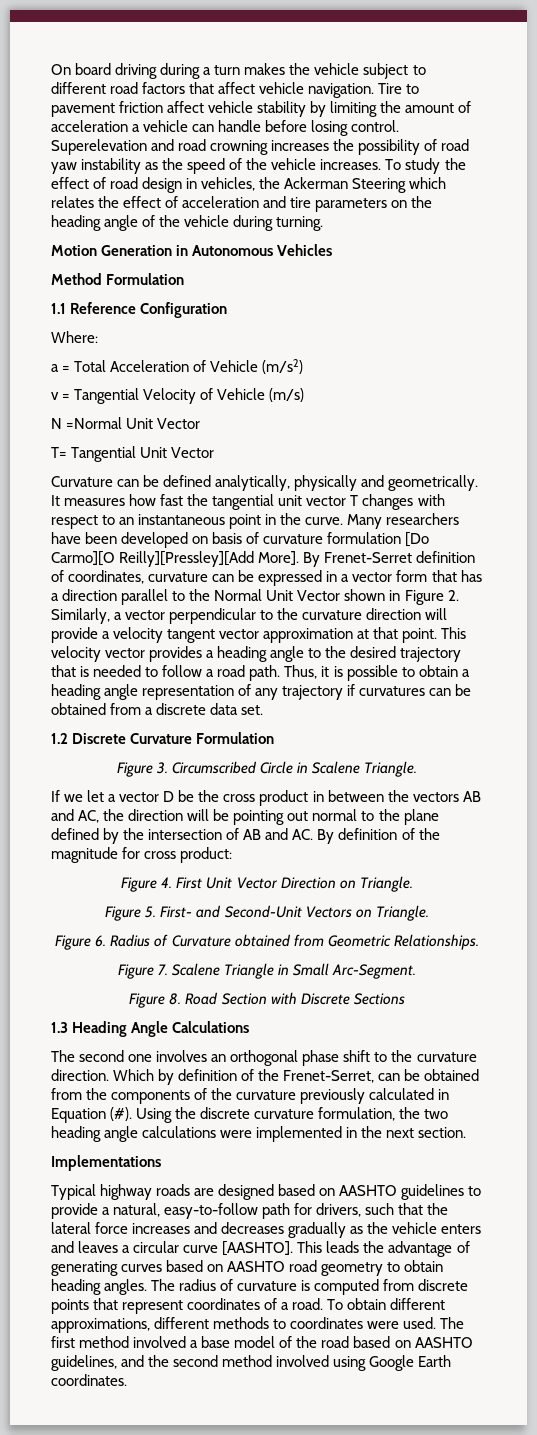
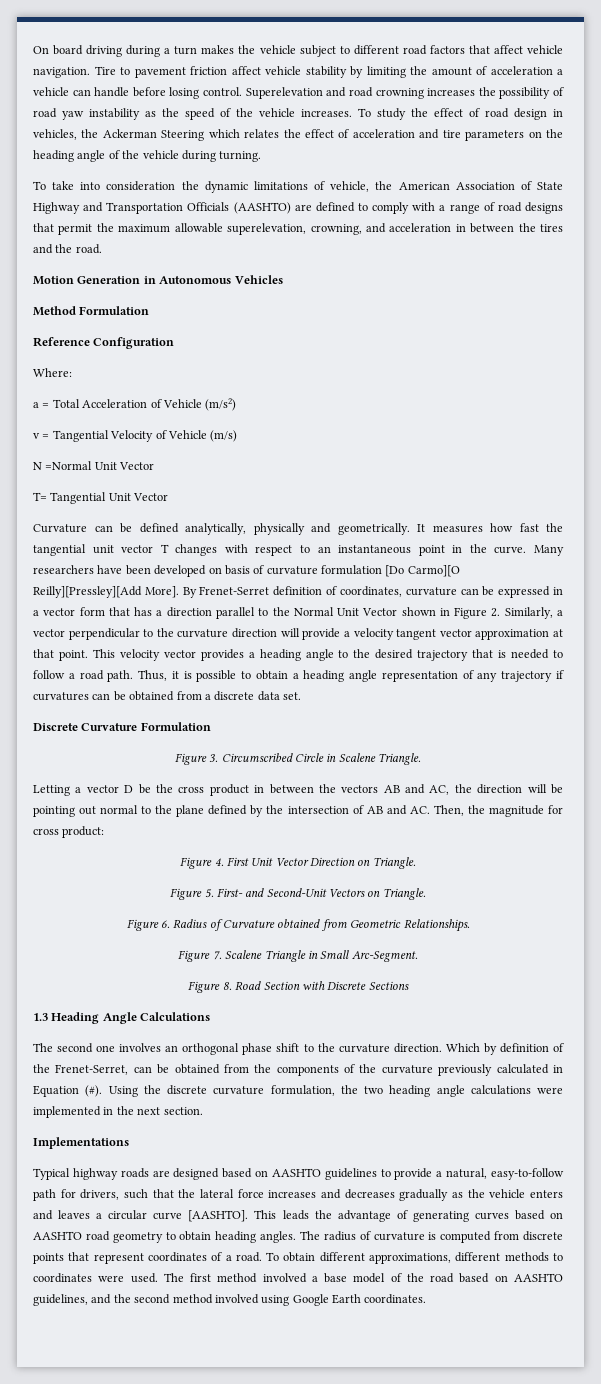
(324, 223) none -> [33,181,563,193] [33,202,564,214] [33,223,564,235] [33,244,102,254] // To take into consideration the dynamic limitations of vehicle, the American Association of State Highway and Transportation Officials (AASHTO) are defined to comply with a range of road designs that permit the maximum allowable superelevation, crowning, and acceleration in between the tires and the road.
[51,303,66,314] 1.1 -> (150, 310) none
[51,733,68,744] 1.2 -> (301, 696) none
[51,790,105,802] If we let -> [33,785,70,796] Letting
[317,828,415,844] By definition of -> [433,805,464,816] Then,

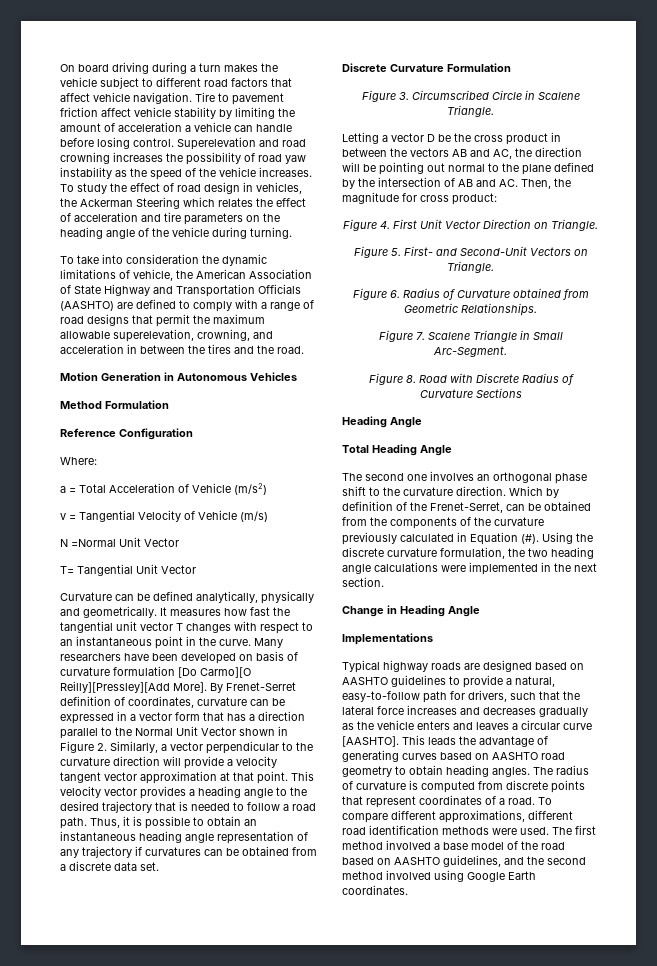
[292,673,299,679] a -> [244,819,257,826] [60,831,136,841] an instantaneous
[263,981,300,990] Section -> (447, 379) none
(367, 985) none -> [521,373,574,385] [419,389,473,398] Radius of Curvature
[33,1012,211,1024] 1.3 Heading Angle Calculations -> [342,416,422,428] [342,444,452,456] Heading Angle // Total Heading Angle
(203, 1111) none -> [342,605,480,617] // Change in Heading Angle
[283,1252,316,1262] obtain -> [342,813,388,823] compare
[504,1252,564,1262] [33,1273,92,1283] methods to coordinates -> [342,825,489,835] road identification methods

